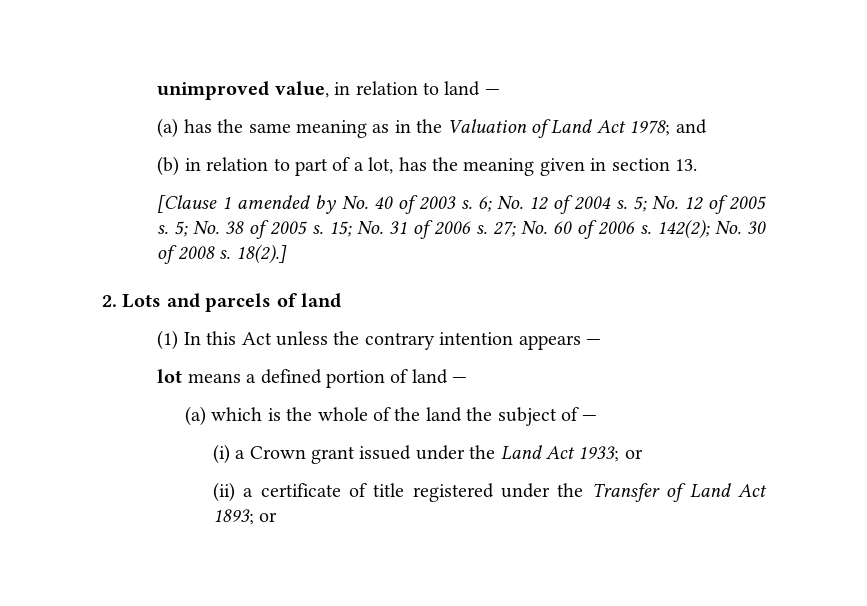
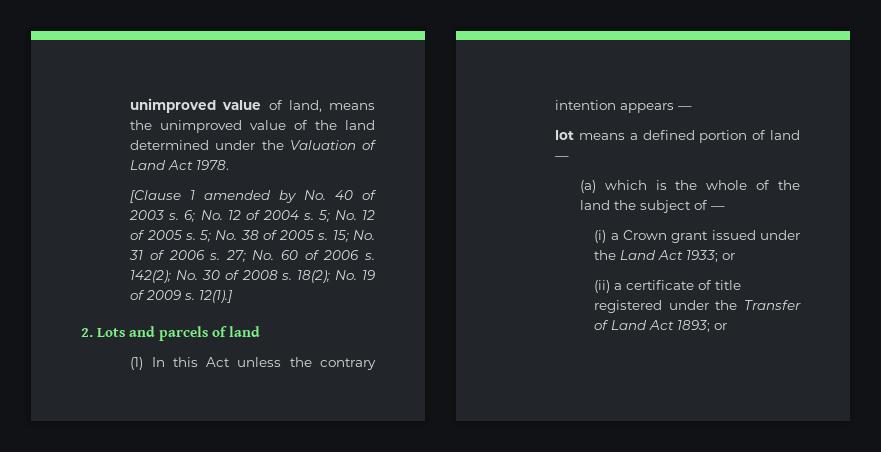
[157,81,500,100] [157,118,411,138] unimproved value, in relation to land — // (a) has the same meaning as in -> [130,98,375,113] [130,120,375,133] [130,140,256,150] unimproved value of land, means the unimproved value of the land determined under
[629,119,707,136] [157,156,697,176] 1978; and // (b) in relation to part of a lot, has the meaning given in section 13. -> [196,160,230,170] 1978.
[235,244,287,264] 18(2).] -> [297,270,375,283] [130,290,234,303] 18(2); No. 19 of 2009 s. 12(1).]

